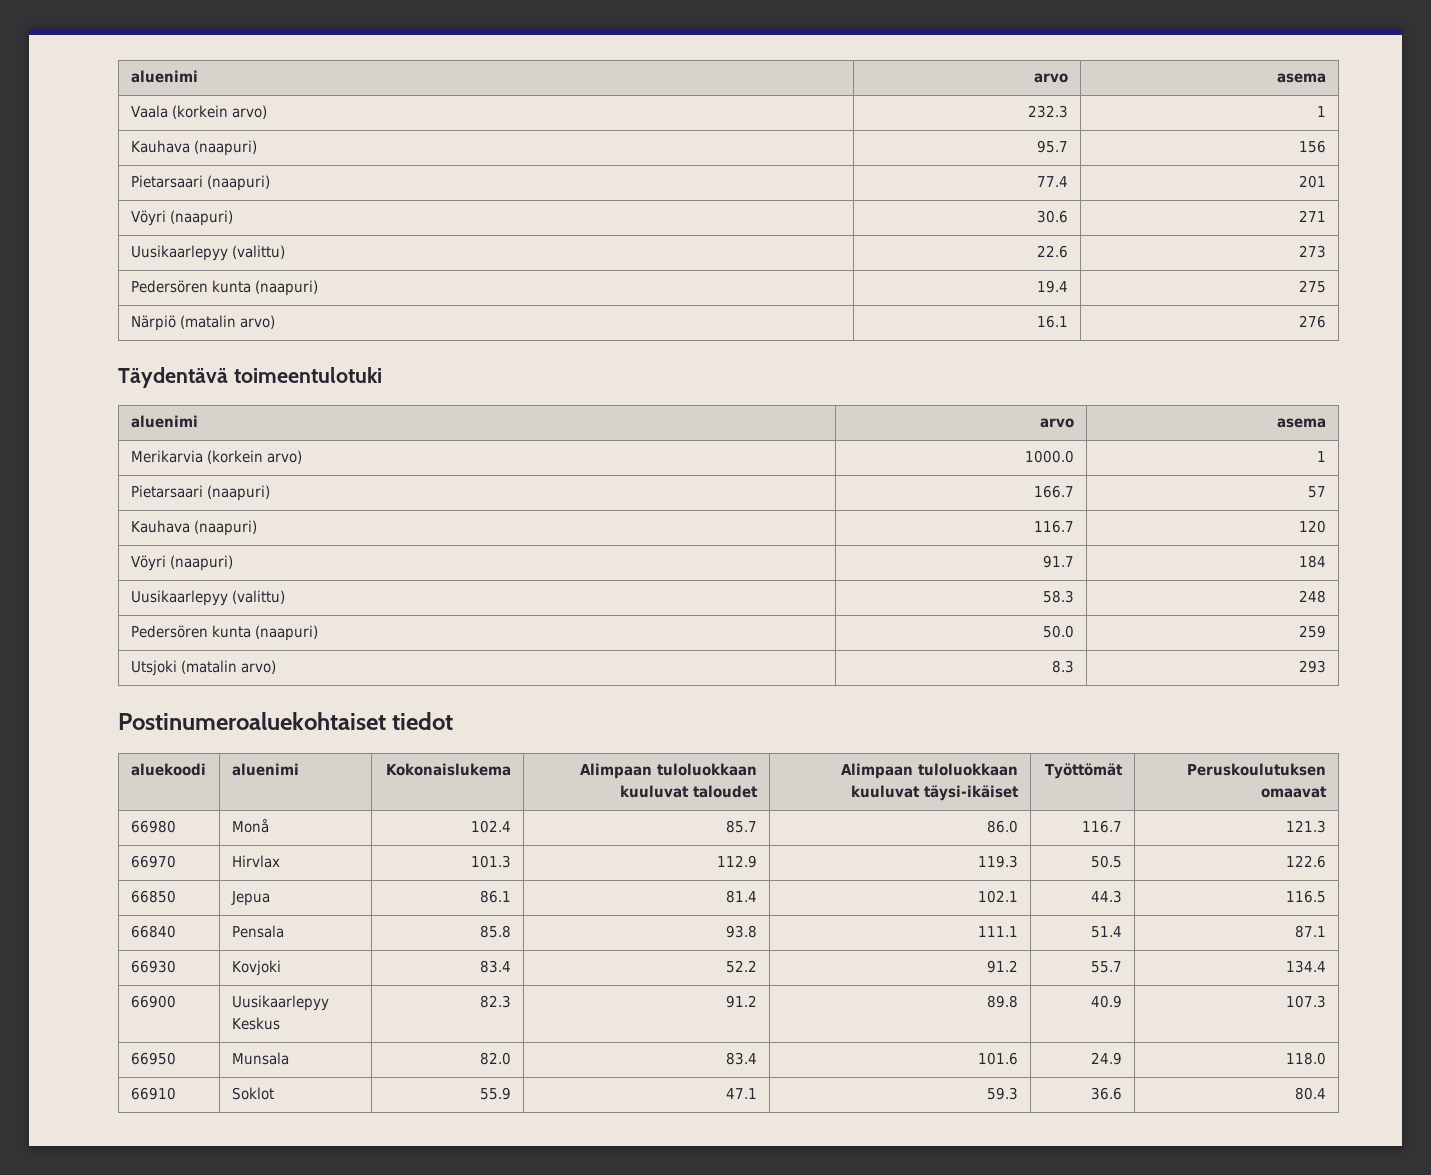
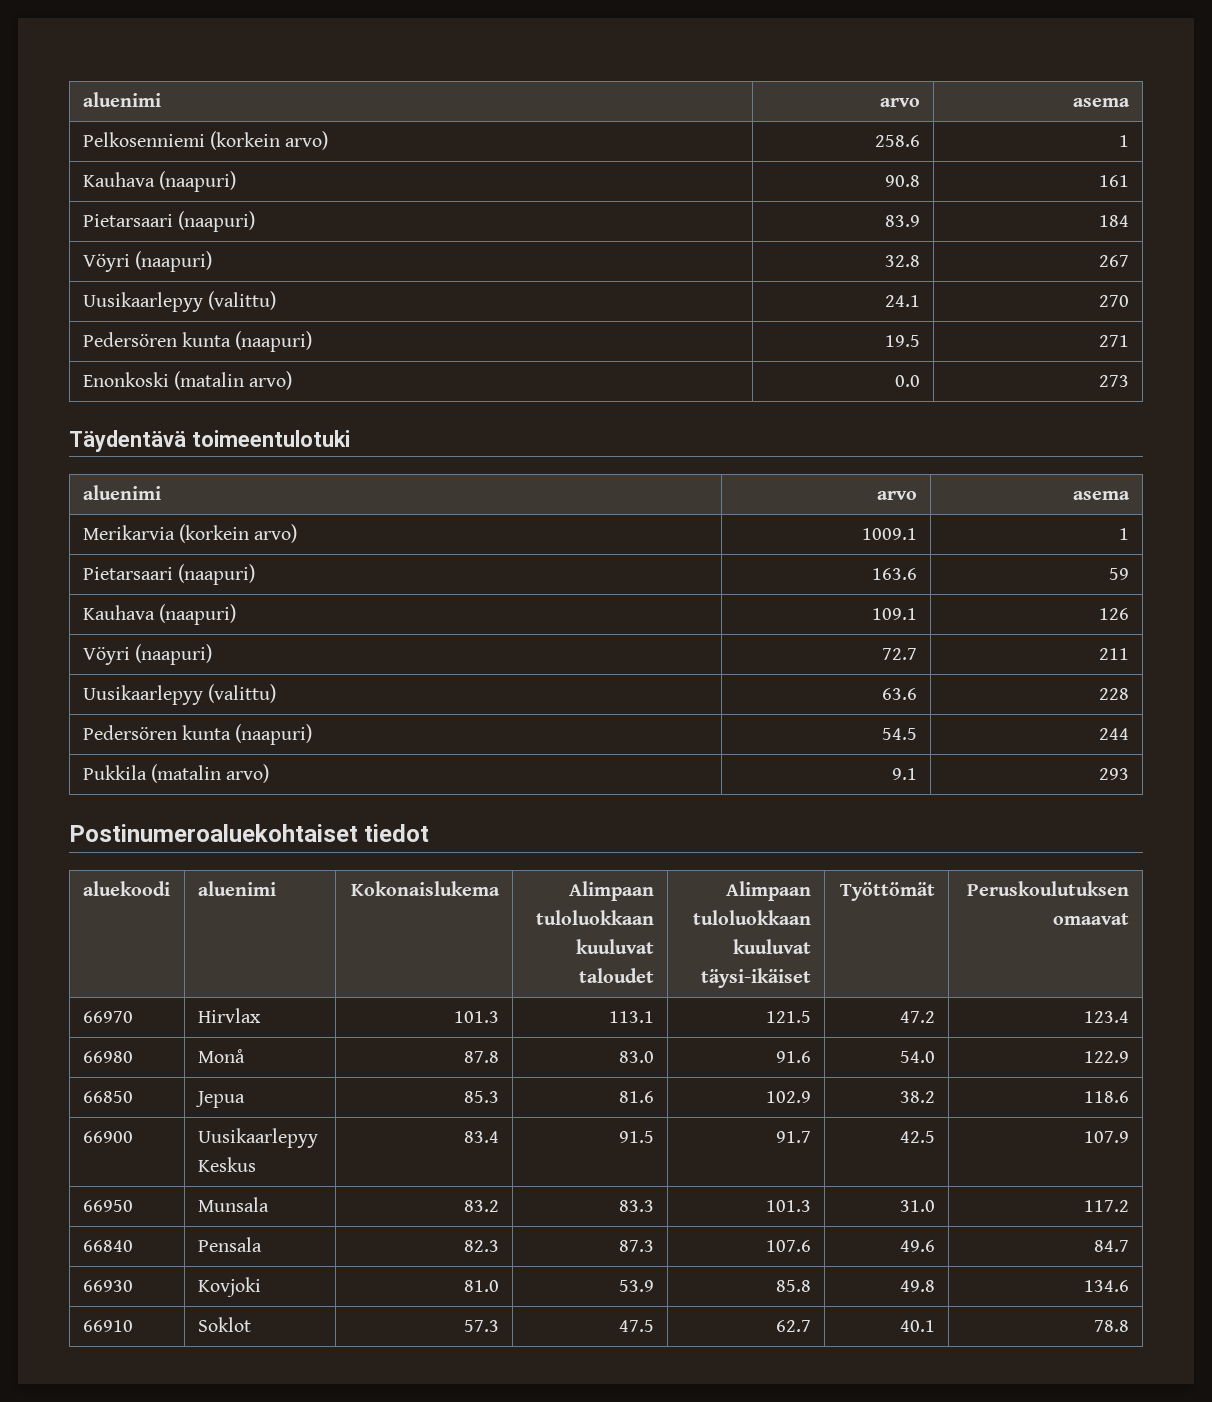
[130,70,198,83] [1034,73,1069,83] [1277,73,1327,83] [130,105,267,119] [1028,105,1069,118] aluenimi | arvo | asema // Vaala (korkein arvo) | 232.3 -> [82,92,161,107] [880,98,921,107] [1073,98,1131,107] [82,131,329,150] [875,135,921,147] aluenimi | arvo | asema // Pelkosenniemi (korkein arvo) | 258.6
[1037,140,1069,153] [1299,140,1327,153] [130,175,270,191] [1037,176,1069,187] [1299,175,1327,188] [130,210,233,226] [1037,210,1069,223] [1299,210,1327,222] [130,245,285,261] [1037,245,1069,258] [1299,245,1327,258] [130,280,318,296] [1037,280,1069,293] [1299,280,1327,293] [130,315,275,331] [1037,315,1069,328] [1299,315,1327,328] 95.7 | 156 // Pietarsaari (naapuri) | 77.4 | 201 // Vöyri (naapuri) | 30.6 | 271 // Uusikaarlepyy (valittu) | 22.6 | 273 // Pedersören kunta (naapuri) | 19.4 | 275 // Närpiö (matalin arvo) | 16.1 | 276 -> [885,175,921,187] [1099,175,1130,187] [82,211,256,232] [885,215,921,227] [1099,215,1130,227] [82,251,213,272] [885,255,921,267] [1099,255,1130,267] [82,291,277,312] [885,295,921,307] [1099,295,1130,307] [82,331,313,352] [885,335,921,347] [1099,335,1130,347] [82,371,293,390] [895,375,921,387] [1099,375,1130,387] 90.8 | 161 // Pietarsaari (naapuri) | 83.9 | 184 // Vöyri (naapuri) | 32.8 | 267 // Uusikaarlepyy (valittu) | 24.1 | 270 // Pedersören kunta (naapuri) | 19.5 | 271 // Enonkoski (matalin arvo) | 0.0 | 273
[1025,450,1075,463] 1000.0 -> [862,528,918,540] 1009.1
[1034,485,1075,498] [1308,486,1327,498] [130,520,257,536] [1034,520,1075,533] [1299,520,1327,533] [130,555,233,571] [1043,555,1075,568] [1299,555,1327,568] [130,590,285,606] [1043,590,1075,603] [1299,590,1327,603] [130,625,318,641] [1043,625,1075,638] [1299,625,1327,638] [130,660,276,676] [1052,660,1075,673] 166.7 | 57 // Kauhava (naapuri) | 116.7 | 120 // Vöyri (naapuri) | 91.7 | 184 // Uusikaarlepyy (valittu) | 58.3 | 248 // Pedersören kunta (naapuri) | 50.0 | 259 // Utsjoki (matalin arvo) | 8.3 -> [872,568,918,580] [1109,568,1130,580] [82,604,237,625] [872,608,918,620] [1099,608,1130,620] [82,644,213,665] [882,648,918,660] [1099,648,1130,660] [82,684,277,705] [882,688,918,700] [1099,688,1130,700] [82,724,313,745] [882,728,918,740] [1099,728,1130,740] [82,764,270,783] [892,768,918,780] 163.6 | 59 // Kauhava (naapuri) | 109.1 | 126 // Vöyri (naapuri) | 72.7 | 211 // Uusikaarlepyy (valittu) | 63.6 | 228 // Pedersören kunta (naapuri) | 54.5 | 244 // Pukkila (matalin arvo) | 9.1
[130,820,176,833] [231,818,269,833] [471,820,512,833] [726,820,758,833] [987,820,1019,833] [1082,820,1123,833] [1286,820,1327,833] [130,855,176,868] [231,855,280,868] [471,855,512,868] [717,855,758,868] [978,855,1019,868] [1091,855,1123,868] [1286,855,1327,868] [130,890,176,903] [230,891,270,906] [480,890,512,903] [726,890,758,903] [978,890,1019,903] [1091,890,1123,903] [1286,890,1327,903] [130,925,176,938] [231,925,284,938] [480,925,512,938] [726,925,758,938] [978,926,1019,937] [1091,926,1123,938] [1295,925,1327,938] [130,960,176,973] [231,960,281,976] [480,960,512,973] [726,960,758,973] [987,960,1019,973] [1091,961,1123,973] [1286,960,1327,973] [130,995,176,1008] [231,995,329,1011] [231,1017,280,1030] [480,995,512,1008] [726,995,758,1008] [987,995,1019,1008] [1091,995,1123,1008] [1286,995,1327,1008] [130,1052,176,1065] [231,1052,289,1065] [480,1052,512,1065] [726,1052,758,1065] [978,1052,1019,1065] [1091,1052,1123,1065] [1286,1052,1327,1065] [130,1087,176,1100] [231,1087,274,1100] [480,1087,512,1100] [726,1088,758,1099] [987,1087,1019,1100] [1091,1087,1123,1100] [1295,1087,1327,1100] 66980 | Monå | 102.4 | 85.7 | 86.0 | 116.7 | 121.3 // 66970 | Hirvlax | 101.3 | 112.9 | 119.3 | 50.5 | 122.6 // 66850 | Jepua | 86.1 | 81.4 | 102.1 | 44.3 | 116.5 // 66840 | Pensala | 85.8 | 93.8 | 111.1 | 51.4 | 87.1 // 66930 | Kovjoki | 83.4 | 52.2 | 91.2 | 55.7 | 134.4 // 66900 | Uusikaarlepyy Keskus | 82.3 | 91.2 | 89.8 | 40.9 | 107.3 // 66950 | Munsala | 82.0 | 83.4 | 101.6 | 24.9 | 118.0 // 66910 | Soklot | 55.9 | 47.1 | 59.3 | 36.6 | 80.4 -> [82,1011,133,1023] [197,1008,261,1023] [454,1011,500,1023] [609,1011,655,1023] [766,1011,812,1023] [900,1011,936,1023] [1084,1011,1130,1023] [82,1051,133,1063] [197,1049,245,1063] [464,1051,500,1063] [619,1051,655,1063] [776,1051,812,1063] [900,1051,936,1063] [1084,1051,1130,1063] [82,1091,133,1103] [194,1091,245,1108] [464,1091,500,1103] [619,1091,655,1103] [766,1091,812,1103] [900,1091,936,1103] [1084,1091,1130,1103] [82,1131,133,1143] [197,1128,318,1148] [197,1157,256,1172] [464,1131,500,1143] [619,1131,655,1143] [776,1131,812,1143] [900,1131,936,1143] [1084,1131,1130,1143] [82,1200,133,1212] [197,1197,269,1212] [464,1200,500,1212] [619,1200,655,1212] [766,1200,812,1212] [900,1200,936,1212] [1084,1200,1130,1212] [82,1240,133,1252] [197,1237,262,1252] [464,1240,500,1252] [619,1240,655,1252] [766,1240,812,1252] [900,1240,936,1252] [1094,1240,1130,1252] [82,1280,133,1292] [197,1277,261,1297] [464,1280,500,1292] [619,1280,655,1292] [776,1280,812,1292] [900,1280,936,1292] [1084,1280,1130,1292] [82,1320,133,1332] [197,1317,251,1332] [464,1320,500,1332] [619,1320,655,1332] [776,1320,812,1332] [900,1320,936,1332] [1094,1320,1130,1332] 66970 | Hirvlax | 101.3 | 113.1 | 121.5 | 47.2 | 123.4 // 66980 | Monå | 87.8 | 83.0 | 91.6 | 54.0 | 122.9 // 66850 | Jepua | 85.3 | 81.6 | 102.9 | 38.2 | 118.6 // 66900 | Uusikaarlepyy Keskus | 83.4 | 91.5 | 91.7 | 42.5 | 107.9 // 66950 | Munsala | 83.2 | 83.3 | 101.3 | 31.0 | 117.2 // 66840 | Pensala | 82.3 | 87.3 | 107.6 | 49.6 | 84.7 // 66930 | Kovjoki | 81.0 | 53.9 | 85.8 | 49.8 | 134.6 // 66910 | Soklot | 57.3 | 47.5 | 62.7 | 40.1 | 78.8

